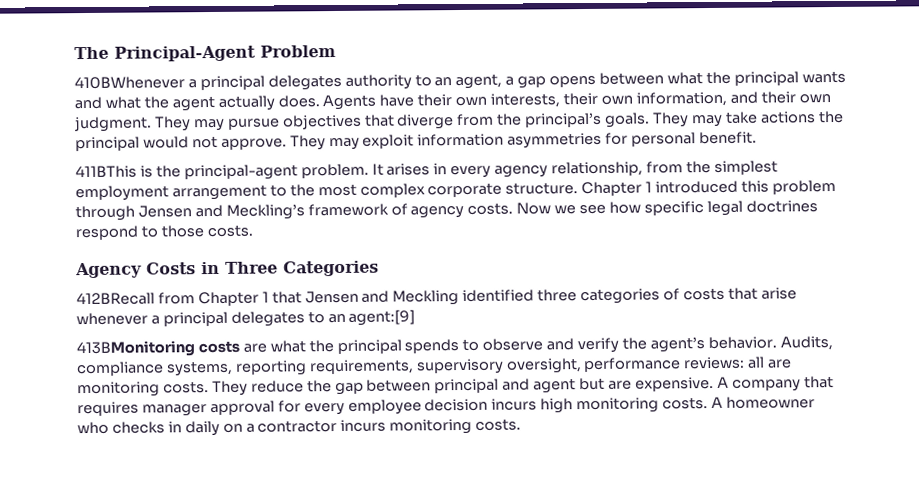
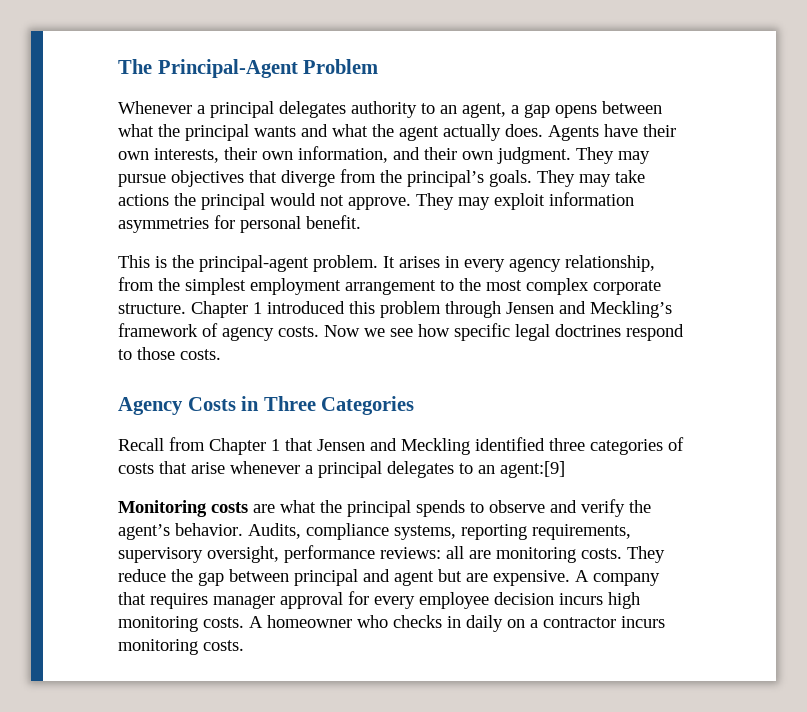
[74,76,185,90] 410BWhenever -> [118,101,192,114] Whenever
[75,165,137,179] 411BThis -> [118,255,150,268] This
[76,292,155,306] 412BRecall -> [118,438,164,451] Recall
[76,340,195,358] 413BMonitoring -> [118,500,207,517] Monitoring

